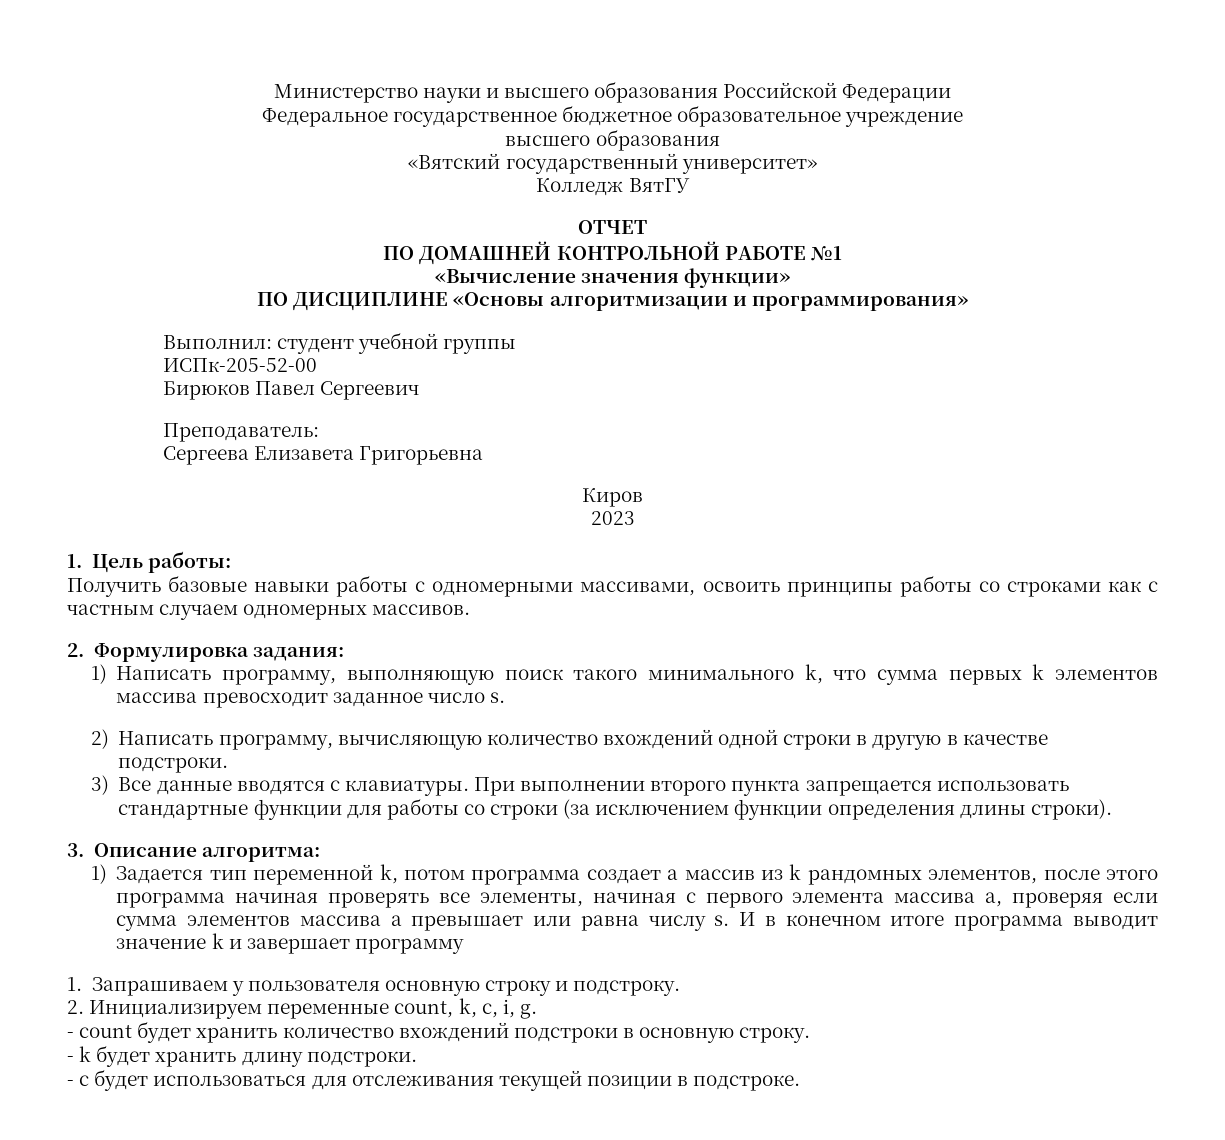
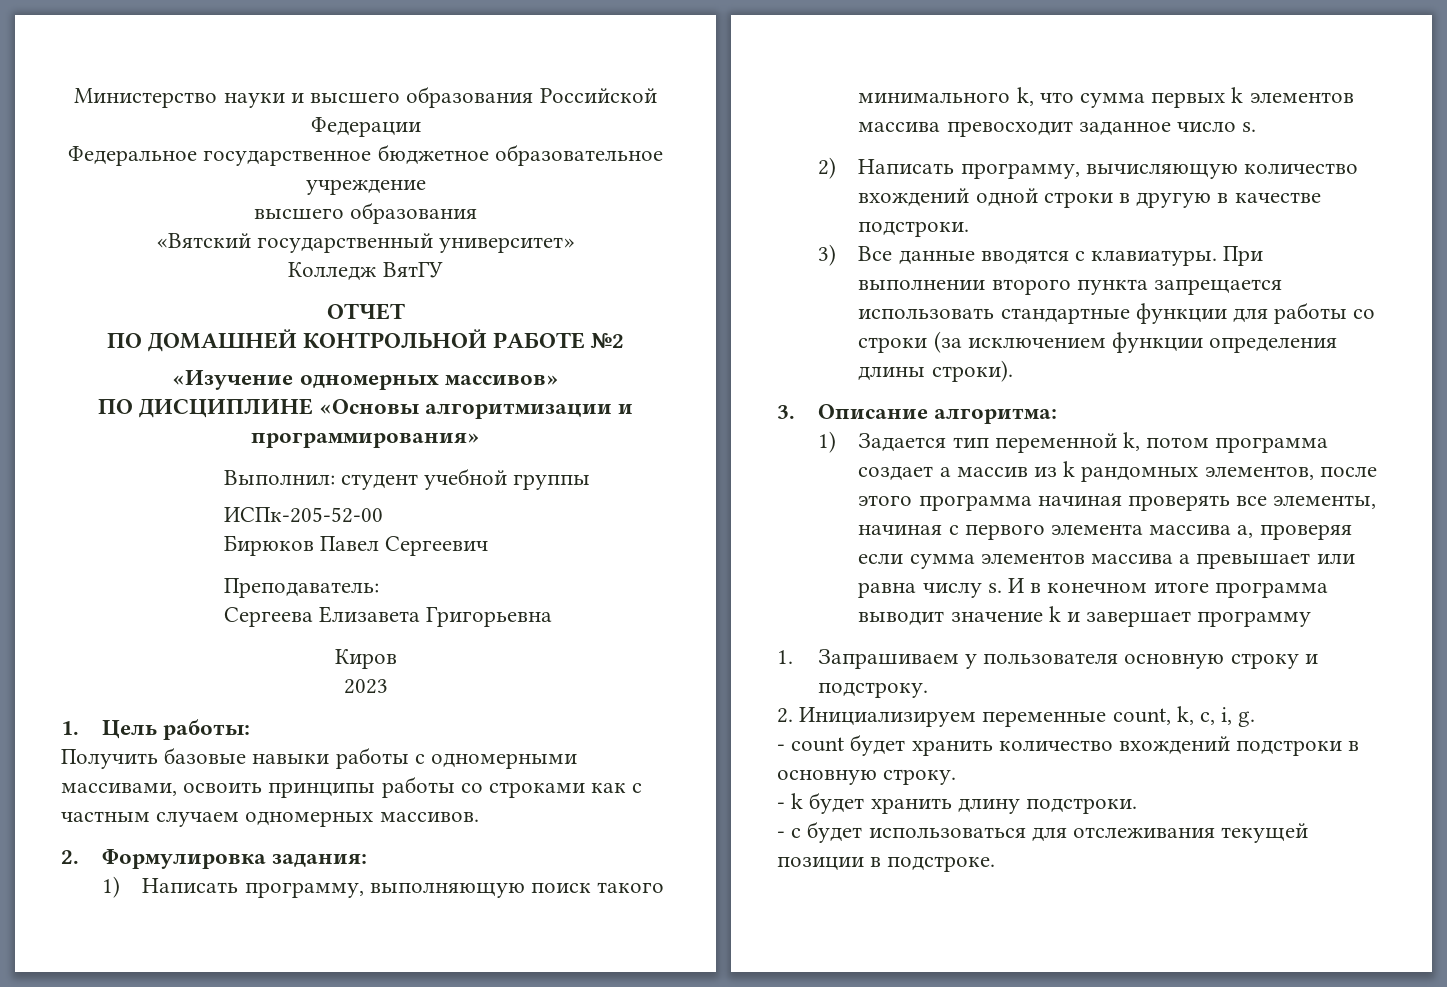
[810,246,842,261] [434,268,791,288] №1 // «Вычисление значения функции» -> [590,333,625,348] [172,370,559,390] №2 // «Изучение одномерных массивов»

